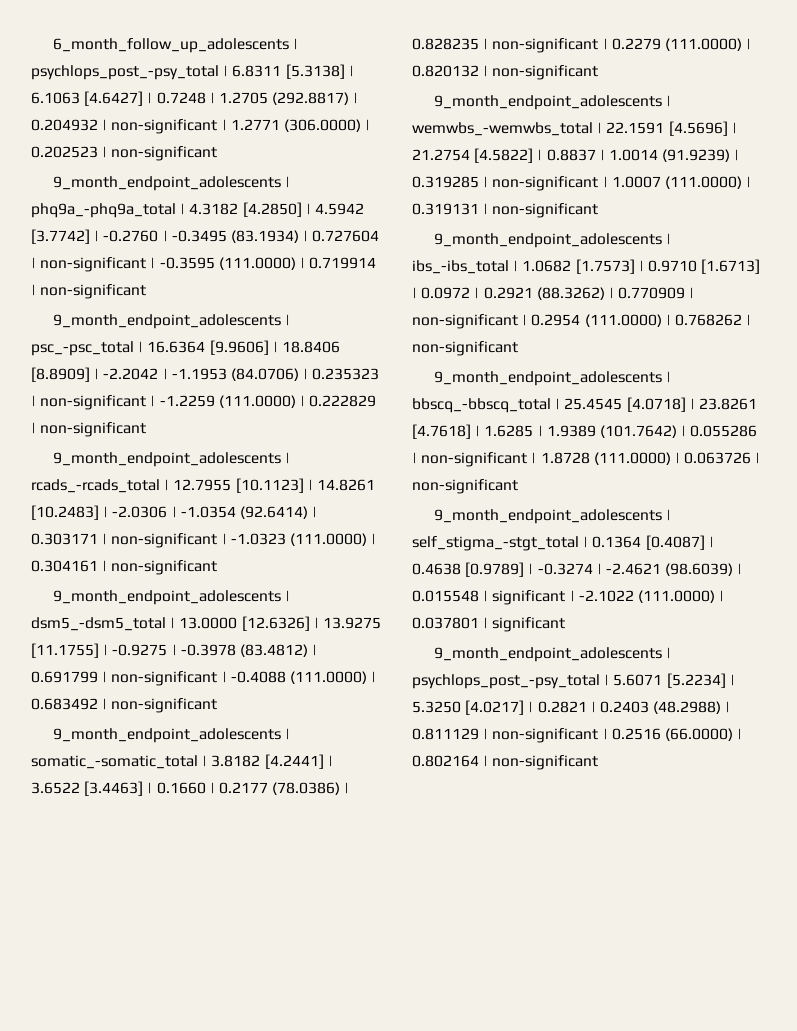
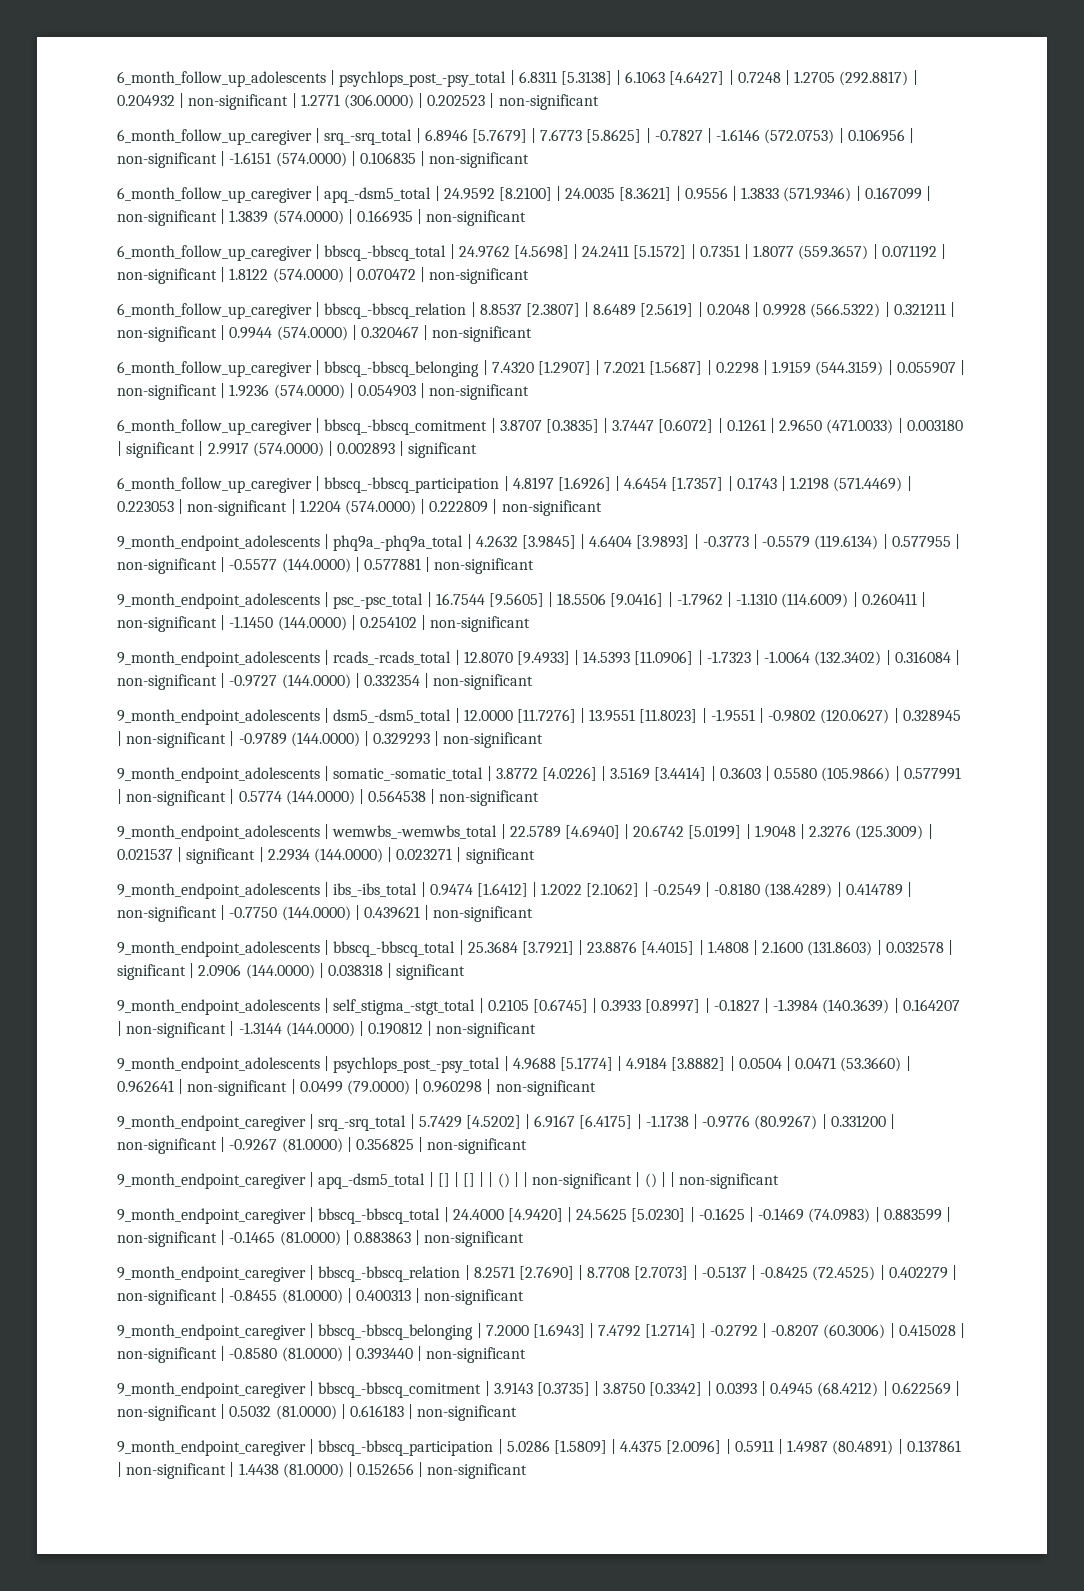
[52,176,290,191] [31,202,364,218] [31,229,380,244] [31,257,377,272] 9_month_endpoint_adolescents | phq9a_-phq9a_total | 4.3182 [4.2850] | 4.5942 [3.7742] | -0.2760 | -0.3495 (83.1934) | 0.727604 | non-significant | -0.3595 (111.0000) | 0.719914 -> [117,128,914,145] [117,151,530,168] [117,186,931,203] [117,209,527,226] [117,244,946,261] [117,267,530,284] [117,302,955,319] [117,325,533,342] [117,360,965,377] [117,383,530,400] [117,418,963,435] [117,441,478,458] [117,476,912,493] [117,499,602,516] [117,534,960,551] [117,557,421,574] 6_month_follow_up_caregiver | srq_-srq_total | 6.8946 [5.7679] | 7.6773 [5.8625] | -0.7827 | -1.6146 (572.0753) | 0.106956 | non-significant | -1.6151 (574.0000) | 0.106835 | non-significant // 6_month_follow_up_caregiver | apq_-dsm5_total | 24.9592 [8.2100] | 24.0035 [8.3621] | 0.9556 | 1.3833 (571.9346) | 0.167099 | non-significant | 1.3839 (574.0000) | 0.166935 | non-significant // 6_month_follow_up_caregiver | bbscq_-bbscq_total | 24.9762 [4.5698] | 24.2411 [5.1572] | 0.7351 | 1.8077 (559.3657) | 0.071192 | non-significant | 1.8122 (574.0000) | 0.070472 | non-significant // 6_month_follow_up_caregiver | bbscq_-bbscq_relation | 8.8537 [2.3807] | 8.6489 [2.5619] | 0.2048 | 0.9928 (566.5322) | 0.321211 | non-significant | 0.9944 (574.0000) | 0.320467 | non-significant // 6_month_follow_up_caregiver | bbscq_-bbscq_belonging | 7.4320 [1.2907] | 7.2021 [1.5687] | 0.2298 | 1.9159 (544.3159) | 0.055907 | non-significant | 1.9236 (574.0000) | 0.054903 | non-significant // 6_month_follow_up_caregiver | bbscq_-bbscq_comitment | 3.8707 [0.3835] | 3.7447 [0.6072] | 0.1261 | 2.9650 (471.0033) | 0.003180 | significant | 2.9917 (574.0000) | 0.002893 | significant // 6_month_follow_up_caregiver | bbscq_-bbscq_participation | 4.8197 [1.6926] | 4.6454 [1.7357] | 0.1743 | 1.2198 (571.4469) | 0.223053 | non-significant | 1.2204 (574.0000) | 0.222809 | non-significant // 9_month_endpoint_adolescents | phq9a_-phq9a_total | 4.2632 [3.9845] | 4.6404 [3.9893] | -0.3773 | -0.5579 (119.6134) | 0.577955 | non-significant | -0.5577 (144.0000) | 0.577881
[147,340,340,355] [31,367,380,382] [31,395,377,410] 16.6364 [9.9606] | 18.8406 [8.8909] | -2.2042 | -1.1953 (84.0706) | 0.235323 | non-significant | -1.2259 (111.0000) | 0.222829 -> [435,592,926,608] [117,615,417,632] 16.7544 [9.5605] | 18.5506 [9.0416] | -1.7962 | -1.1310 (114.6009) | 0.260411 | non-significant | -1.1450 (144.0000) | 0.254102
[173,478,375,493] [31,505,318,520] [31,533,377,548] [31,560,98,572] 12.7955 [10.1123] | 14.8261 [10.2483] | -2.0306 | -1.0354 (92.6414) | 0.303171 | non-significant | -1.0323 (111.0000) | 0.304161 -> [463,650,960,666] [117,673,420,690] 12.8070 [9.4933] | 14.5393 [11.0906] | -1.7323 | -1.0064 (132.3402) | 0.316084 | non-significant | -0.9727 (144.0000) | 0.332354
[179,616,381,631] [31,643,318,658] [31,671,377,686] [31,698,98,710] 13.0000 [12.6326] | 13.9275 [11.1755] | -0.9275 | -0.3978 (83.4812) | 0.691799 | non-significant | -0.4088 (111.0000) | 0.683492 -> [463,708,961,724] [117,731,431,748] 12.0000 [11.7276] | 13.9551 [11.8023] | -1.9551 | -0.9802 (120.0627) | 0.328945 | non-significant | -0.9789 (144.0000) | 0.329293
[211,754,333,769] [31,781,350,796] [412,38,752,53] [412,65,479,77] 3.8182 [4.2441] | 3.6522 [3.4463] | 0.1660 | 0.2177 (78.0386) | 0.828235 | non-significant | 0.2279 (111.0000) | 0.820132 -> [495,766,961,782] [117,789,427,806] 3.8772 [4.0226] | 3.5169 [3.4414] | 0.3603 | 0.5580 (105.9866) | 0.577991 | non-significant | 0.5774 (144.0000) | 0.564538
[606,121,737,136] [412,148,740,163] [412,176,752,191] [412,203,599,218] [433,233,671,248] [412,259,761,274] [412,287,695,300] [412,314,742,329] 22.1591 [4.5696] | 21.2754 [4.5822] | 0.8837 | 1.0014 (91.9239) | 0.319285 | non-significant | 1.0007 (111.0000) | 0.319131 | non-significant // 9_month_endpoint_adolescents | ibs_-ibs_total | 1.0682 [1.7573] | 0.9710 [1.6713] | 0.0972 | 0.2921 (88.3262) | 0.770909 | non-significant | 0.2954 (111.0000) | 0.768262 -> [509,824,933,840] [117,847,535,864] [117,882,912,899] [117,905,420,922] 22.5789 [4.6940] | 20.6742 [5.0199] | 1.9048 | 2.3276 (125.3009) | 0.021537 | significant | 2.2934 (144.0000) | 0.023271 | significant // 9_month_endpoint_adolescents | ibs_-ibs_total | 0.9474 [1.6412] | 1.2022 [2.1062] | -0.2549 | -0.8180 (138.4289) | 0.414789 | non-significant | -0.7750 (144.0000) | 0.439621
[564,397,757,412] [412,424,758,439] [412,452,761,467] [412,479,518,494] [433,509,671,524] [412,535,714,551] [412,562,743,577] [412,590,725,605] [412,617,566,632] [433,647,671,662] [412,673,735,689] [412,700,731,715] [412,728,743,743] [412,755,479,767] 25.4545 [4.0718] | 23.8261 [4.7618] | 1.6285 | 1.9389 (101.7642) | 0.055286 | non-significant | 1.8728 (111.0000) | 0.063726 | non-significant // 9_month_endpoint_adolescents | self_stigma_-stgt_total | 0.1364 [0.4087] | 0.4638 [0.9789] | -0.3274 | -2.4621 (98.6039) | 0.015548 | significant | -2.1022 (111.0000) | 0.037801 | significant // 9_month_endpoint_adolescents | psychlops_post_-psy_total | 5.6071 [5.2234] | 5.3250 [4.0217] | 0.2821 | 0.2403 (48.2988) | 0.811129 | non-significant | 0.2516 (66.0000) | 0.802164 -> [467,940,953,956] [117,963,466,980] [117,998,960,1015] [117,1021,537,1038] [117,1056,911,1073] [117,1079,596,1096] [117,1114,895,1131] [117,1137,528,1154] [117,1172,780,1189] [117,1207,951,1224] [117,1230,525,1247] [117,1265,957,1282] [117,1288,525,1305] [117,1323,965,1340] [117,1346,527,1363] [117,1381,960,1398] [117,1404,518,1421] [117,1439,961,1456] [117,1462,415,1479] 25.3684 [3.7921] | 23.8876 [4.4015] | 1.4808 | 2.1600 (131.8603) | 0.032578 | significant | 2.0906 (144.0000) | 0.038318 | significant // 9_month_endpoint_adolescents | self_stigma_-stgt_total | 0.2105 [0.6745] | 0.3933 [0.8997] | -0.1827 | -1.3984 (140.3639) | 0.164207 | non-significant | -1.3144 (144.0000) | 0.190812 | non-significant // 9_month_endpoint_adolescents | psychlops_post_-psy_total | 4.9688 [5.1774] | 4.9184 [3.8882] | 0.0504 | 0.0471 (53.3660) | 0.962641 | non-significant | 0.0499 (79.0000) | 0.960298 | non-significant // 9_month_endpoint_caregiver | srq_-srq_total | 5.7429 [4.5202] | 6.9167 [6.4175] | -1.1738 | -0.9776 (80.9267) | 0.331200 | non-significant | -0.9267 (81.0000) | 0.356825 | non-significant // 9_month_endpoint_caregiver | apq_-dsm5_total | [] | [] | | () | | non-significant | () | | non-significant // 9_month_endpoint_caregiver | bbscq_-bbscq_total | 24.4000 [4.9420] | 24.5625 [5.0230] | -0.1625 | -0.1469 (74.0983) | 0.883599 | non-significant | -0.1465 (81.0000) | 0.883863 | non-significant // 9_month_endpoint_caregiver | bbscq_-bbscq_relation | 8.2571 [2.7690] | 8.7708 [2.7073] | -0.5137 | -0.8425 (72.4525) | 0.402279 | non-significant | -0.8455 (81.0000) | 0.400313 | non-significant // 9_month_endpoint_caregiver | bbscq_-bbscq_belonging | 7.2000 [1.6943] | 7.4792 [1.2714] | -0.2792 | -0.8207 (60.3006) | 0.415028 | non-significant | -0.8580 (81.0000) | 0.393440 | non-significant // 9_month_endpoint_caregiver | bbscq_-bbscq_comitment | 3.9143 [0.3735] | 3.8750 [0.3342] | 0.0393 | 0.4945 (68.4212) | 0.622569 | non-significant | 0.5032 (81.0000) | 0.616183 | non-significant // 9_month_endpoint_caregiver | bbscq_-bbscq_participation | 5.0286 [1.5809] | 4.4375 [2.0096] | 0.5911 | 1.4987 (80.4891) | 0.137861 | non-significant | 1.4438 (81.0000) | 0.152656

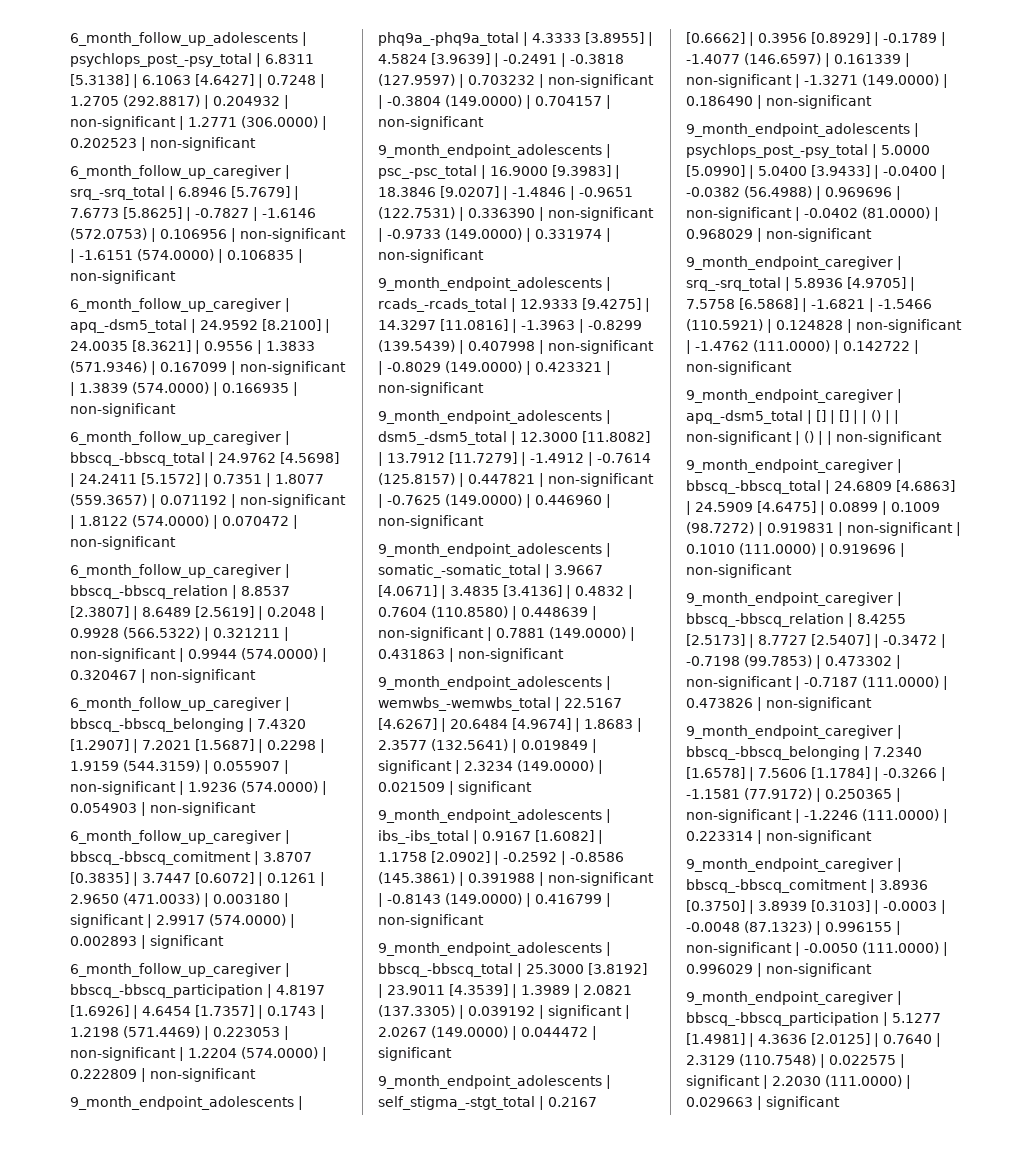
[475,534,960,550] [117,557,421,574] 4.2632 [3.9845] | 4.6404 [3.9893] | -0.3773 | -0.5579 (119.6134) | 0.577955 | non-significant | -0.5577 (144.0000) | 0.577881 -> [532,32,653,46] [378,53,624,67] [378,74,654,88] [378,95,602,109] 4.3333 [3.8955] | 4.5824 [3.9639] | -0.2491 | -0.3818 (127.9597) | 0.703232 | non-significant | -0.3804 (149.0000) | 0.704157
[435,592,926,608] [117,615,417,632] 16.7544 [9.5605] | 18.5506 [9.0416] | -1.7962 | -1.1310 (114.6009) | 0.260411 | non-significant | -1.1450 (144.0000) | 0.254102 -> [490,165,620,179] [378,186,633,200] [378,207,654,221] [378,228,602,242] 16.9000 [9.3983] | 18.3846 [9.0207] | -1.4846 | -0.9651 (122.7531) | 0.336390 | non-significant | -0.9733 (149.0000) | 0.331974
[463,650,960,666] [117,673,420,690] 12.8070 [9.4933] | 14.5393 [11.0906] | -1.7323 | -1.0064 (132.3402) | 0.316084 | non-significant | -0.9727 (144.0000) | 0.332354 -> [520,298,650,312] [378,319,642,333] [378,340,654,354] [378,361,602,375] 12.9333 [9.4275] | 14.3297 [11.0816] | -1.3963 | -0.8299 (139.5439) | 0.407998 | non-significant | -0.8029 (149.0000) | 0.423321
[463,708,961,724] [117,731,431,748] 12.0000 [11.7276] | 13.9551 [11.8023] | -1.9551 | -0.9802 (120.0627) | 0.328945 | non-significant | -0.9789 (144.0000) | 0.329293 -> [520,431,650,443] [378,452,651,466] [378,473,654,487] [378,494,602,508] 12.3000 [11.8082] | 13.7912 [11.7279] | -1.4912 | -0.7614 (125.8157) | 0.447821 | non-significant | -0.7625 (149.0000) | 0.446960
[495,766,961,782] [117,789,427,806] 3.8772 [4.0226] | 3.5169 [3.4414] | 0.3603 | 0.5580 (105.9866) | 0.577991 | non-significant | 0.5774 (144.0000) | 0.564538 -> [554,565,603,575] [378,585,633,599] [378,606,597,620] [378,627,635,641] [378,649,445,659] 3.9667 [4.0671] | 3.4835 [3.4136] | 0.4832 | 0.7604 (110.8580) | 0.448639 | non-significant | 0.7881 (149.0000) | 0.431863
[509,824,933,840] [117,847,453,864] 22.5789 [4.6940] | 20.6742 [5.0199] | 1.9048 | 2.3276 (125.3009) | 0.021537 | significant | 2.2934 (144.0000) | 0.023271 -> [564,698,622,708] [378,718,642,732] [378,739,597,753] [378,760,603,774] [378,782,445,792] 22.5167 [4.6267] | 20.6484 [4.9674] | 1.8683 | 2.3577 (132.5641) | 0.019849 | significant | 2.3234 (149.0000) | 0.021509
[429,882,912,898] [117,905,420,922] 0.9474 [1.6412] | 1.2022 [2.1062] | -0.2549 | -0.8180 (138.4289) | 0.414789 | non-significant | -0.7750 (144.0000) | 0.439621 -> [482,830,603,844] [378,851,624,865] [378,872,654,886] [378,893,602,907] 0.9167 [1.6082] | 1.1758 [2.0902] | -0.2592 | -0.8586 (145.3861) | 0.391988 | non-significant | -0.8143 (149.0000) | 0.416799
[467,940,953,956] [117,963,383,980] 25.3684 [3.7921] | 23.8876 [4.4015] | 1.4808 | 2.1600 (131.8603) | 0.032578 | significant | 2.0906 (144.0000) | 0.038318 -> [526,963,647,975] [378,984,632,998] [378,1005,630,1019] [378,1026,588,1040] 25.3000 [3.8192] | 23.9011 [4.3539] | 1.3989 | 2.0821 (137.3305) | 0.039192 | significant | 2.0267 (149.0000) | 0.044472
[487,998,960,1014] [117,1021,424,1038] 0.2105 [0.6745] | 0.3933 [0.8997] | -0.1827 | -1.3984 (140.3639) | 0.164207 | non-significant | -1.3144 (144.0000) | 0.190812 -> [548,1097,597,1107] [686,32,946,46] [686,53,910,67] [686,74,948,88] [686,96,753,106] 0.2167 [0.6662] | 0.3956 [0.8929] | -0.1789 | -1.4077 (146.6597) | 0.161339 | non-significant | -1.3271 (149.0000) | 0.186490
[512,1056,911,1072] [117,1079,483,1096] 4.9688 [5.1774] | 4.9184 [3.8882] | 0.0504 | 0.0471 (53.3660) | 0.962641 | non-significant | 0.0499 (79.0000) | 0.960298 -> [881,145,930,155] [686,165,946,179] [686,186,901,200] [686,207,939,221] [686,229,753,239] 5.0000 [5.0990] | 5.0400 [3.9433] | -0.0400 | -0.0382 (56.4988) | 0.969696 | non-significant | -0.0402 (81.0000) | 0.968029
[418,1114,895,1130] [117,1137,414,1154] 5.7429 [4.5202] | 6.9167 [6.4175] | -1.1738 | -0.9776 (80.9267) | 0.331200 | non-significant | -0.9267 (81.0000) | 0.356825 -> [794,277,915,291] [686,298,932,312] [686,319,962,333] [686,340,910,354] 5.8936 [4.9705] | 7.5758 [6.5868] | -1.6821 | -1.5466 (110.5921) | 0.124828 | non-significant | -1.4762 (111.0000) | 0.142722
[452,1207,951,1223] [117,1230,411,1247] 24.4000 [4.9420] | 24.5625 [5.0230] | -0.1625 | -0.1469 (74.0983) | 0.883599 | non-significant | -0.1465 (81.0000) | 0.883863 -> [834,480,955,492] [686,501,940,515] [686,522,961,536] [686,543,896,557] 24.6809 [4.6863] | 24.5909 [4.6475] | 0.0899 | 0.1009 (98.7272) | 0.919831 | non-significant | 0.1010 (111.0000) | 0.919696
[473,1265,957,1281] [117,1288,411,1305] 8.2571 [2.7690] | 8.7708 [2.7073] | -0.5137 | -0.8425 (72.4525) | 0.402279 | non-significant | -0.8455 (81.0000) | 0.400313 -> [857,614,906,624] [686,634,946,648] [686,655,901,669] [686,676,948,690] [686,698,753,708] 8.4255 [2.5173] | 8.7727 [2.5407] | -0.3472 | -0.7198 (99.7853) | 0.473302 | non-significant | -0.7187 (111.0000) | 0.473826
[485,1323,965,1339] [117,1346,413,1363] 7.2000 [1.6943] | 7.4792 [1.2714] | -0.2792 | -0.8207 (60.3006) | 0.415028 | non-significant | -0.8580 (81.0000) | 0.393440 -> [873,747,922,757] [686,767,946,781] [686,788,901,802] [686,809,948,823] [686,831,753,841] 7.2340 [1.6578] | 7.5606 [1.1784] | -0.3266 | -1.1581 (77.9172) | 0.250365 | non-significant | -1.2246 (111.0000) | 0.223314
[493,1381,960,1397] [117,1404,404,1421] 3.9143 [0.3735] | 3.8750 [0.3342] | 0.0393 | 0.4945 (68.4212) | 0.622569 | non-significant | 0.5032 (81.0000) | 0.616183 -> [879,880,928,890] [686,900,946,914] [686,921,901,935] [686,942,948,956] [686,964,753,974] 3.8936 [0.3750] | 3.8939 [0.3103] | -0.0003 | -0.0048 (87.1323) | 0.996155 | non-significant | -0.0050 (111.0000) | 0.996029
[506,1439,961,1455] [117,1462,528,1479] 5.0286 [1.5809] | 4.4375 [2.0096] | 0.5911 | 1.4987 (80.4891) | 0.137861 | non-significant | 1.4438 (81.0000) | 0.152656 | non-significant -> [892,1013,941,1023] [686,1033,941,1047] [686,1054,905,1068] [686,1075,911,1089] [686,1096,840,1110] 5.1277 [1.4981] | 4.3636 [2.0125] | 0.7640 | 2.3129 (110.7548) | 0.022575 | significant | 2.2030 (111.0000) | 0.029663 | significant

